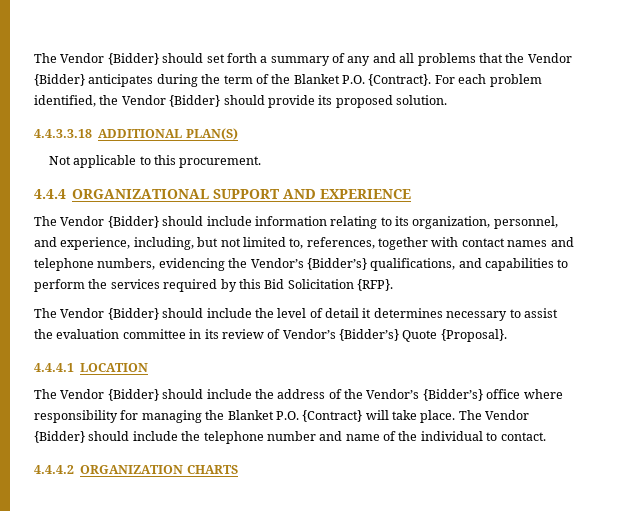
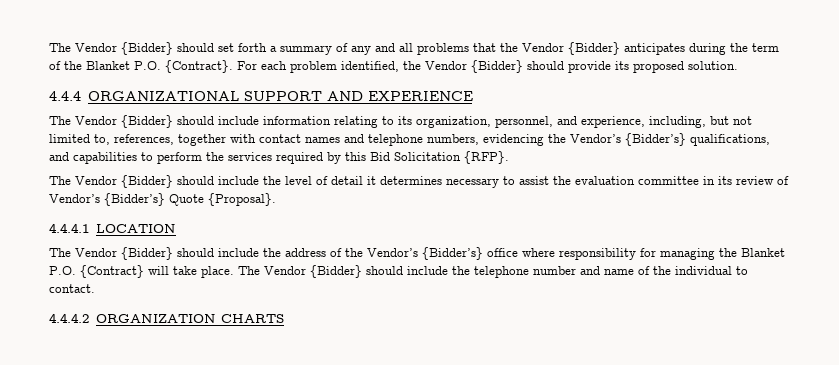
[34,128,238,140] [48,155,262,168] // 4.4.3.3.18 ADDITIONAL PLAN(S) // Not applicable to this procurement. -> (738, 65) none

